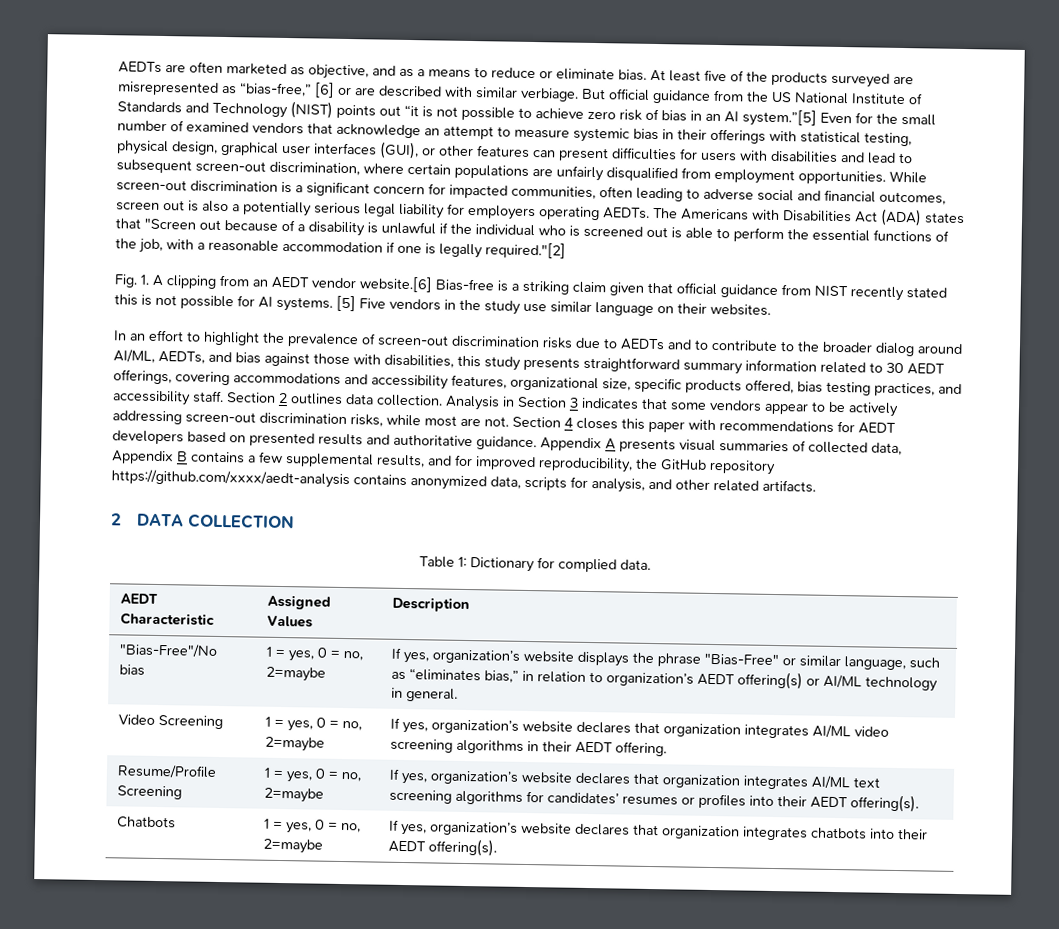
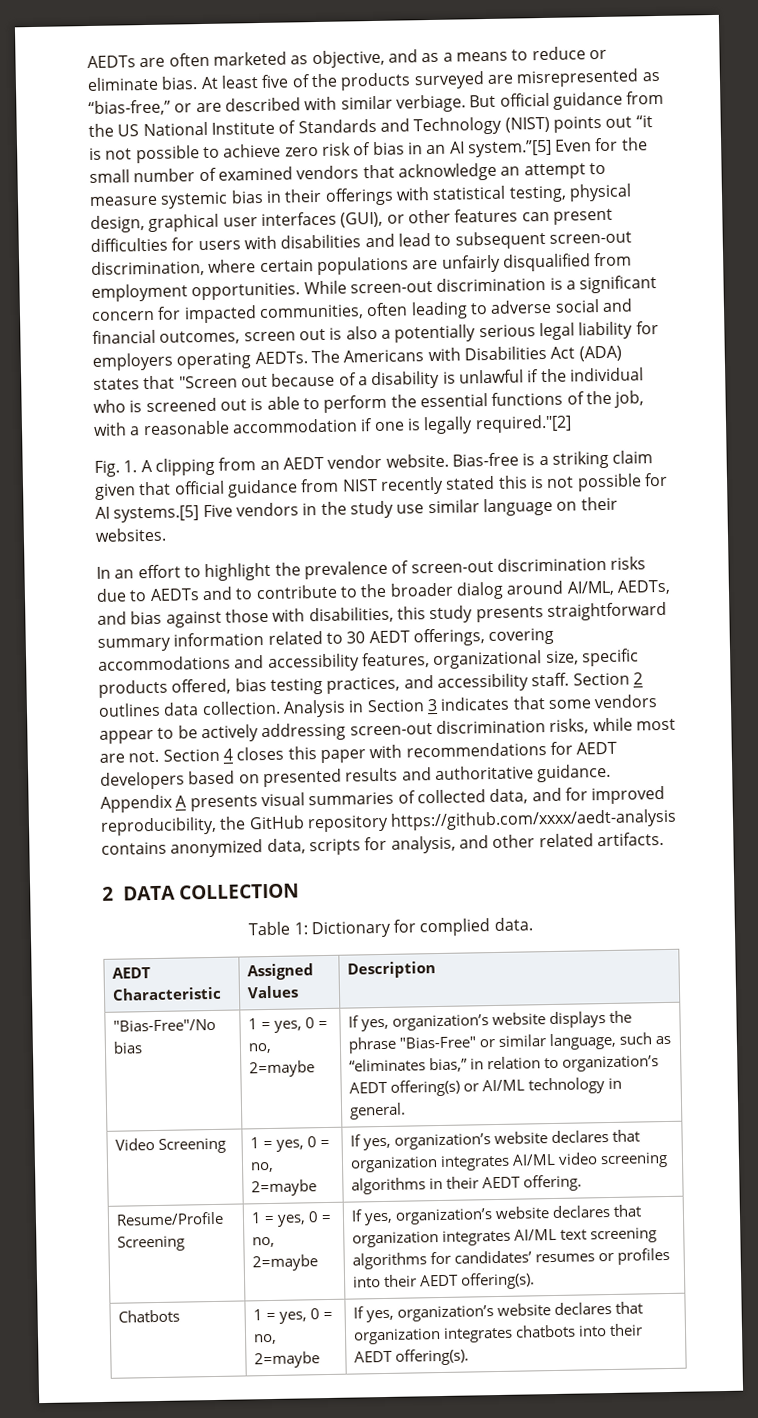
[314,82,335,98] [6] -> (171, 108) none
[359,276,433,293] website.[6] -> [385,453,449,468] website.
[276,295,356,312] systems. [5] -> [113,505,200,523] systems.[5]
[111,450,425,468] Appendix B contains a few supplemental results, -> (529, 796) none

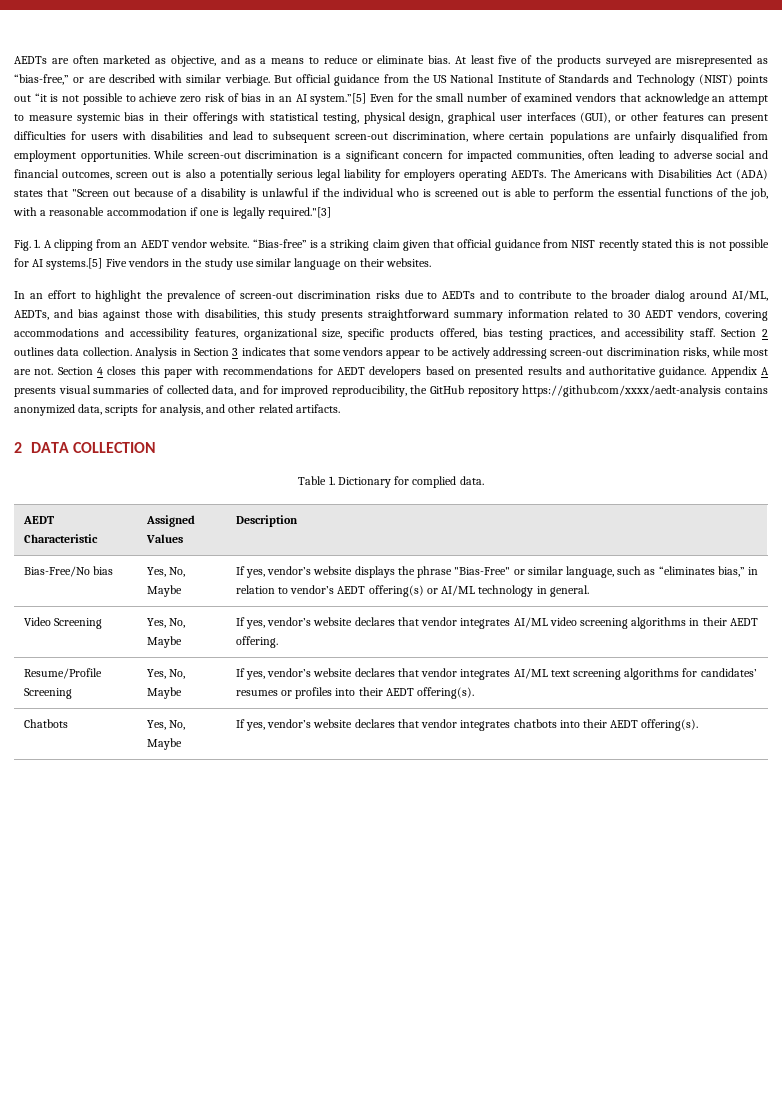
[474,414,572,434] required."[2] -> [267,207,331,219] required."[3]
[451,452,519,467] Bias-free -> [252,239,307,248] “Bias-free”
[412,628,485,647] offerings, -> [677,309,720,320] vendors,
[293,922,308,935] 1: -> [328,476,335,485] 1.
[112,1018,216,1032] "Bias-Free"/No -> [23,566,90,577] Bias-Free/No
[247,1017,328,1033] [247,1042,272,1054] [248,1060,315,1078] [347,1014,489,1032] 1 = yes, 0 = no, 2=maybe | If yes, organization’s -> [146,567,185,577] [146,585,182,597] [235,566,312,578] Yes, No, Maybe | If yes, vendor’s
[561,1055,659,1072] organization’s -> [290,585,335,594] vendor’s
[249,1136,330,1152] [249,1161,274,1173] [250,1179,317,1197] [349,1129,640,1151] [349,1156,438,1173] 1 = yes, 0 = no, 2=maybe | If yes, organization’s website declares that organization -> [146,618,185,628] [146,636,182,648] [235,617,458,629] Yes, No, Maybe | If yes, vendor’s website declares that vendor
[250,1211,332,1227] [251,1236,275,1248] [251,1254,318,1272] [350,1204,641,1226] [351,1231,439,1248] 1 = yes, 0 = no, 2=maybe | If yes, organization’s website declares that organization -> [146,669,185,679] [146,687,182,699] [235,668,458,680] Yes, No, Maybe | If yes, vendor’s website declares that vendor
[252,1308,333,1324] [253,1333,277,1345] [253,1351,320,1369] [352,1301,643,1323] [352,1328,441,1345] 1 = yes, 0 = no, 2=maybe | If yes, organization’s website declares that organization -> [146,720,185,730] [146,738,182,750] [235,719,458,731] Yes, No, Maybe | If yes, vendor’s website declares that vendor

